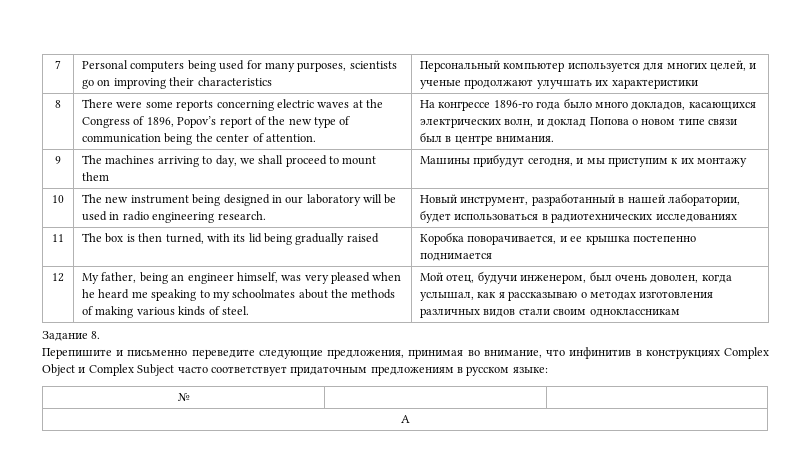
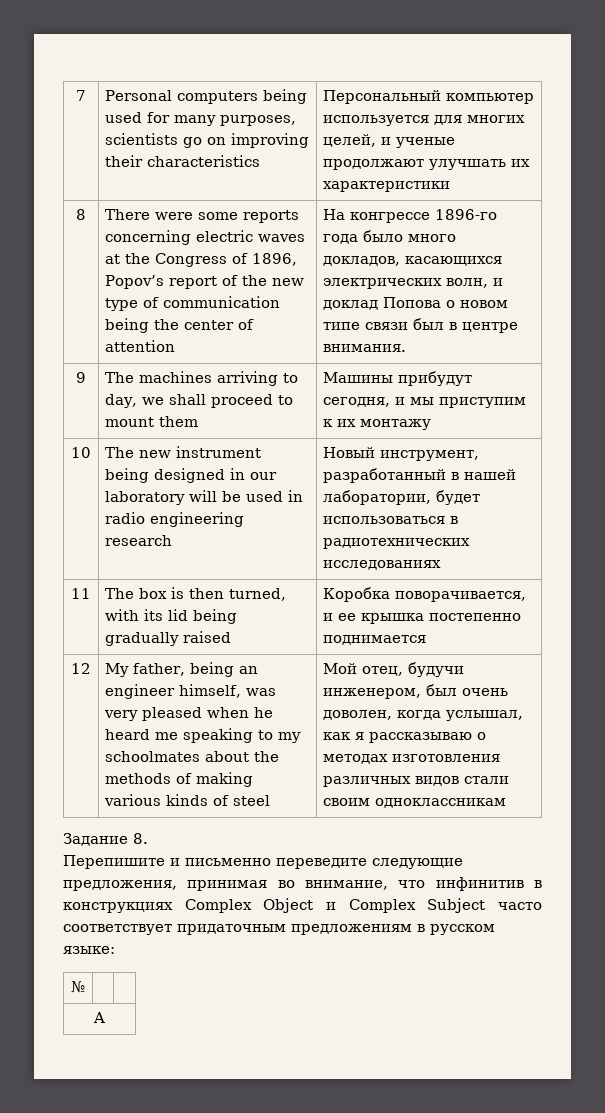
[265,134,316,142] attention. -> [105,340,176,352] attention
[217,211,266,220] research. -> [105,535,173,546] research
[221,306,249,315] steel. -> [233,795,271,806] steel

